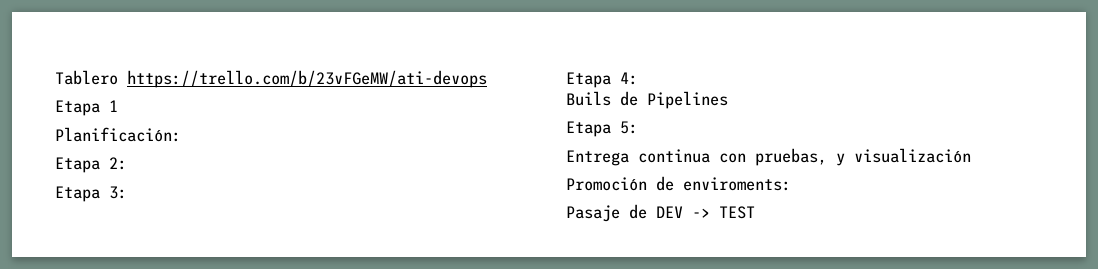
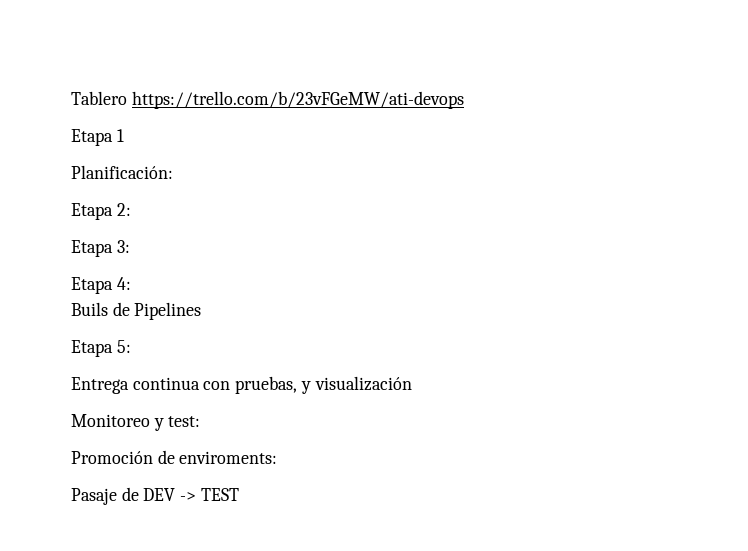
(971, 155) none -> [71,414,201,431] // Monitoreo y test:

